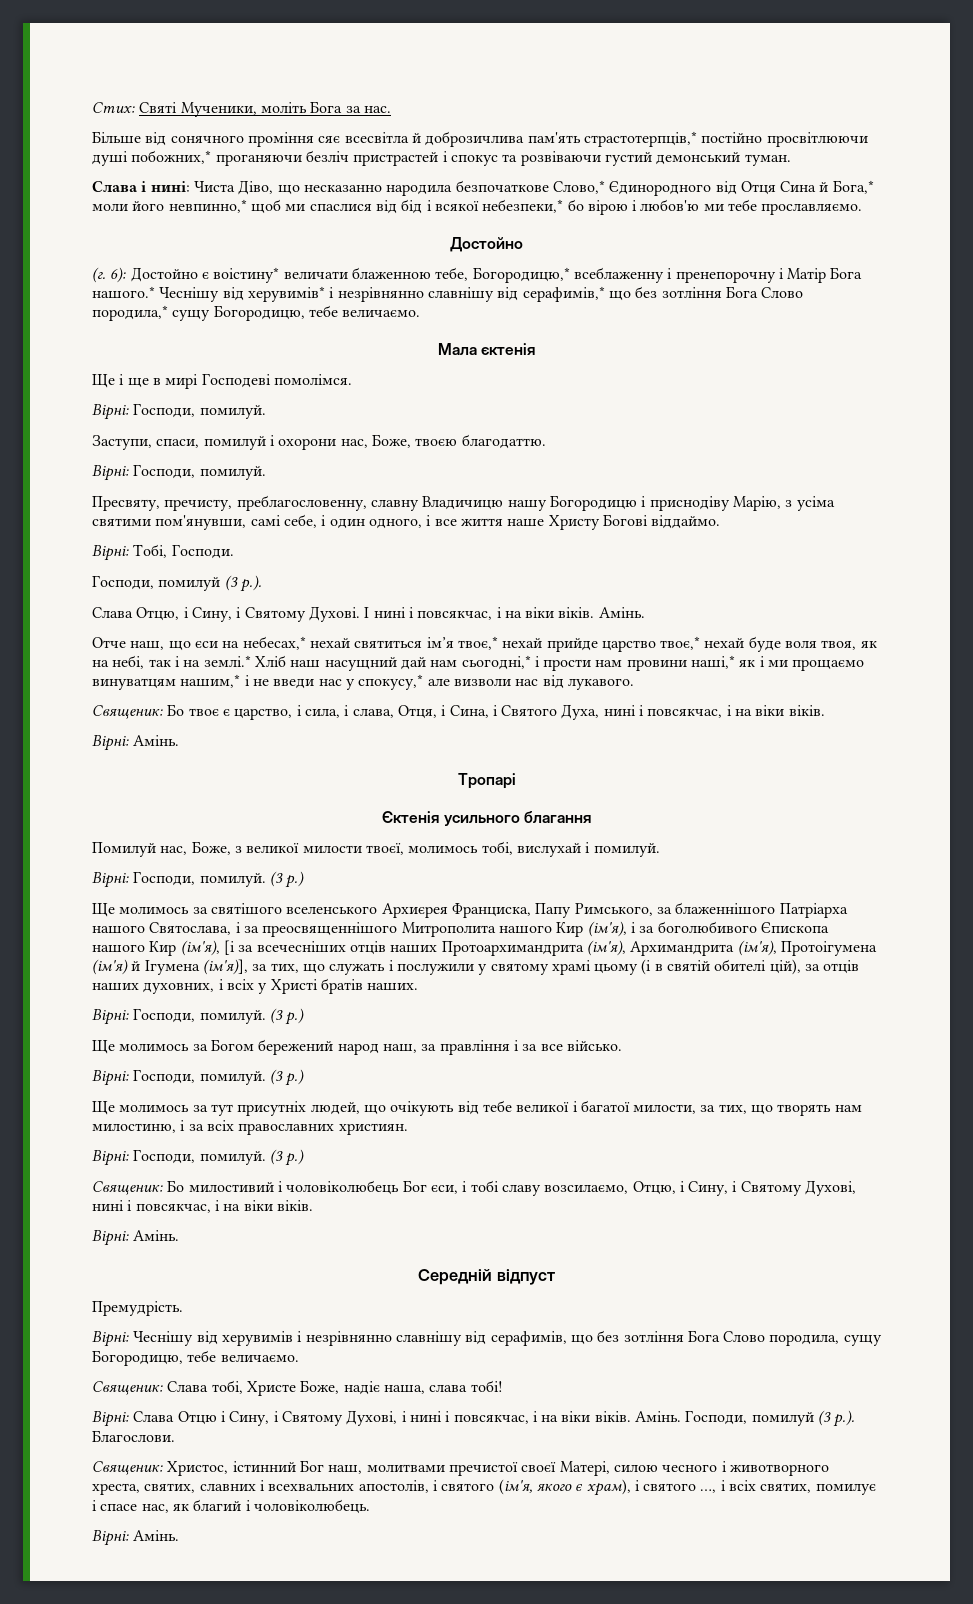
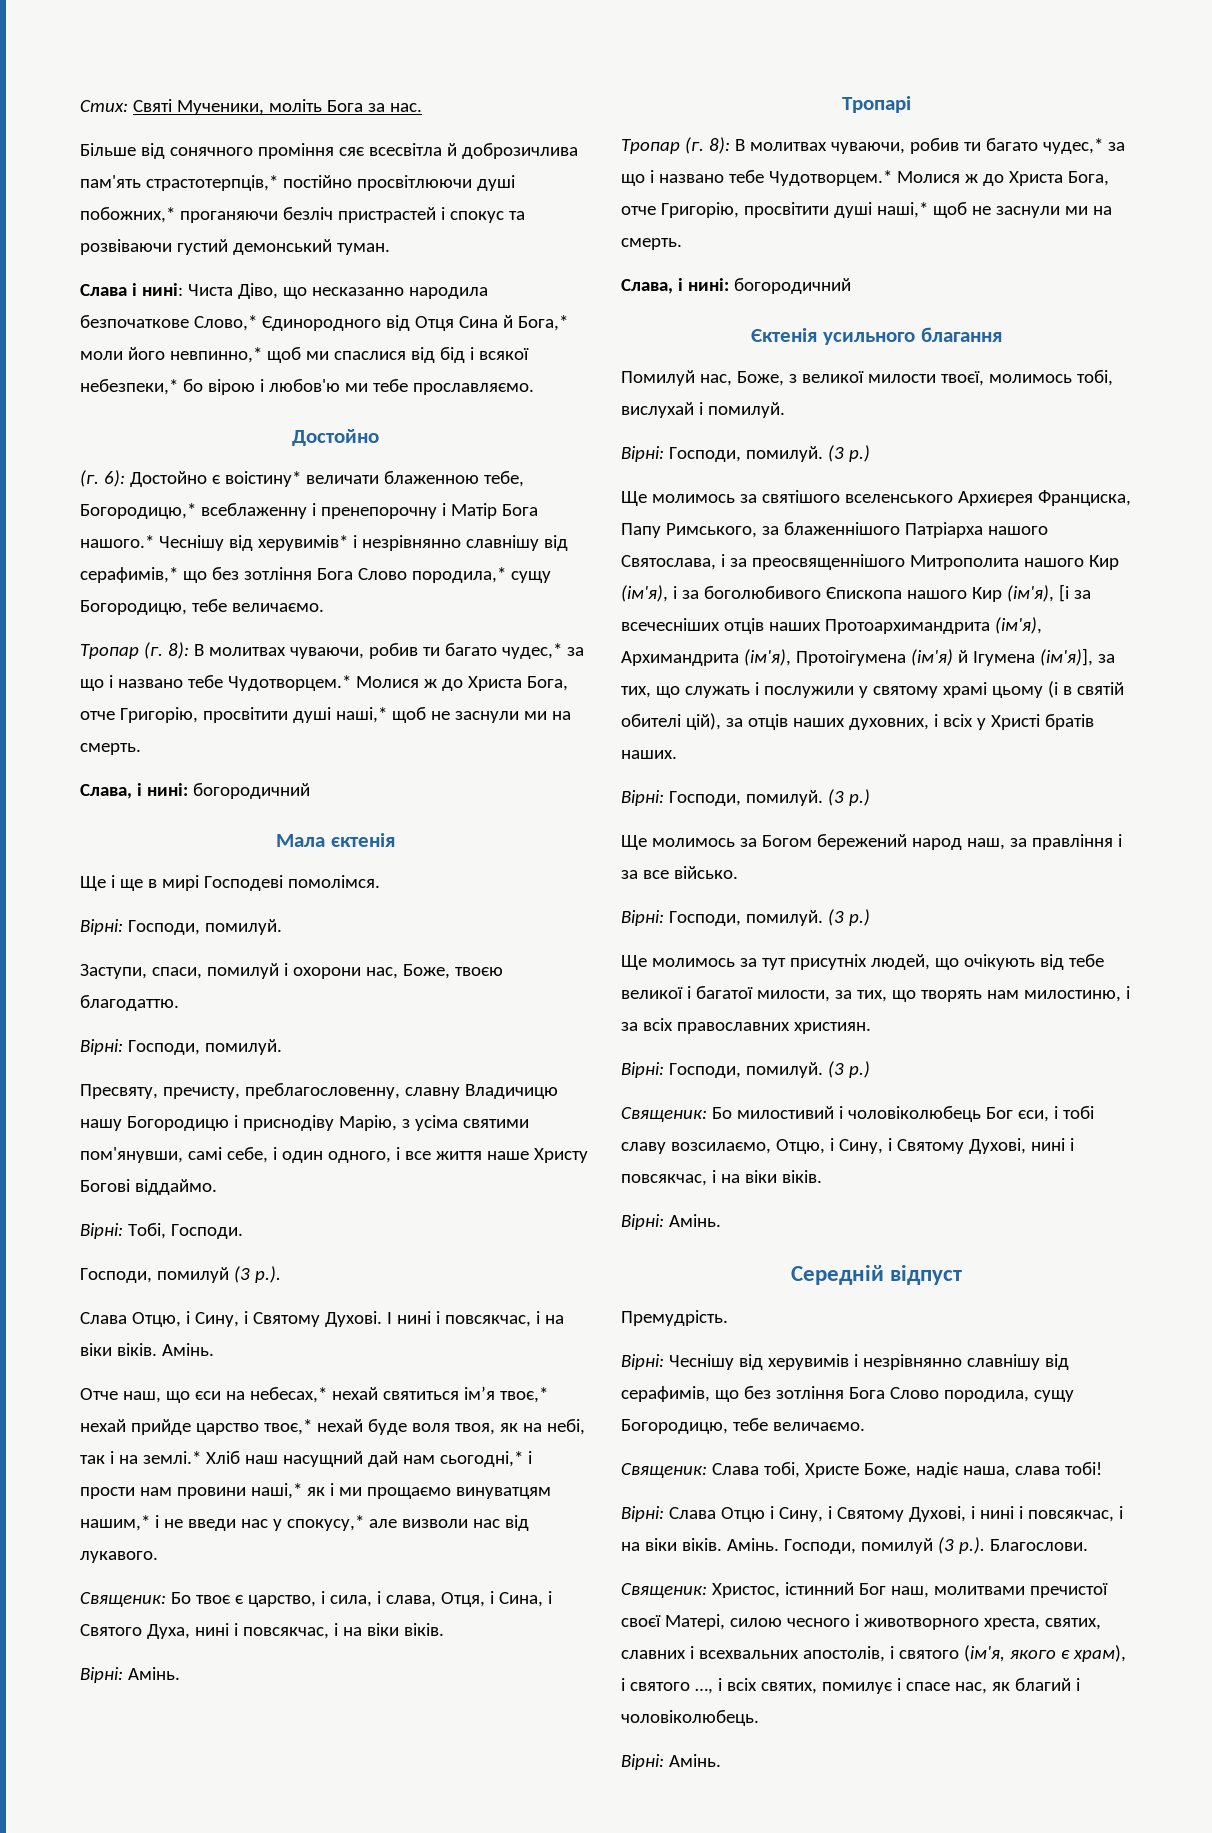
(421, 313) none -> [80,642,584,659] [80,675,568,691] [80,707,571,723] [80,743,141,755] [80,783,310,799] // Тропар (г. 8): В молитвах чуваючи, робив ти багато чудес,* за що і названо тебе Чудотворцем.* Молися ж до Христа Бога, отче Григорію, просвітити душі наші,* щоб не заснули ми на смерть. // Слава, і нині: богородичний
(516, 781) none -> [621,137,1125,154] [621,170,1109,186] [621,202,1112,218] [621,238,682,250] [621,278,851,294] // Тропар (г. 8): В молитвах чуваючи, робив ти багато чудес,* за що і названо тебе Чудотворцем.* Молися ж до Христа Бога, отче Григорію, просвітити душі наші,* щоб не заснули ми на смерть. // Слава, і нині: богородичний

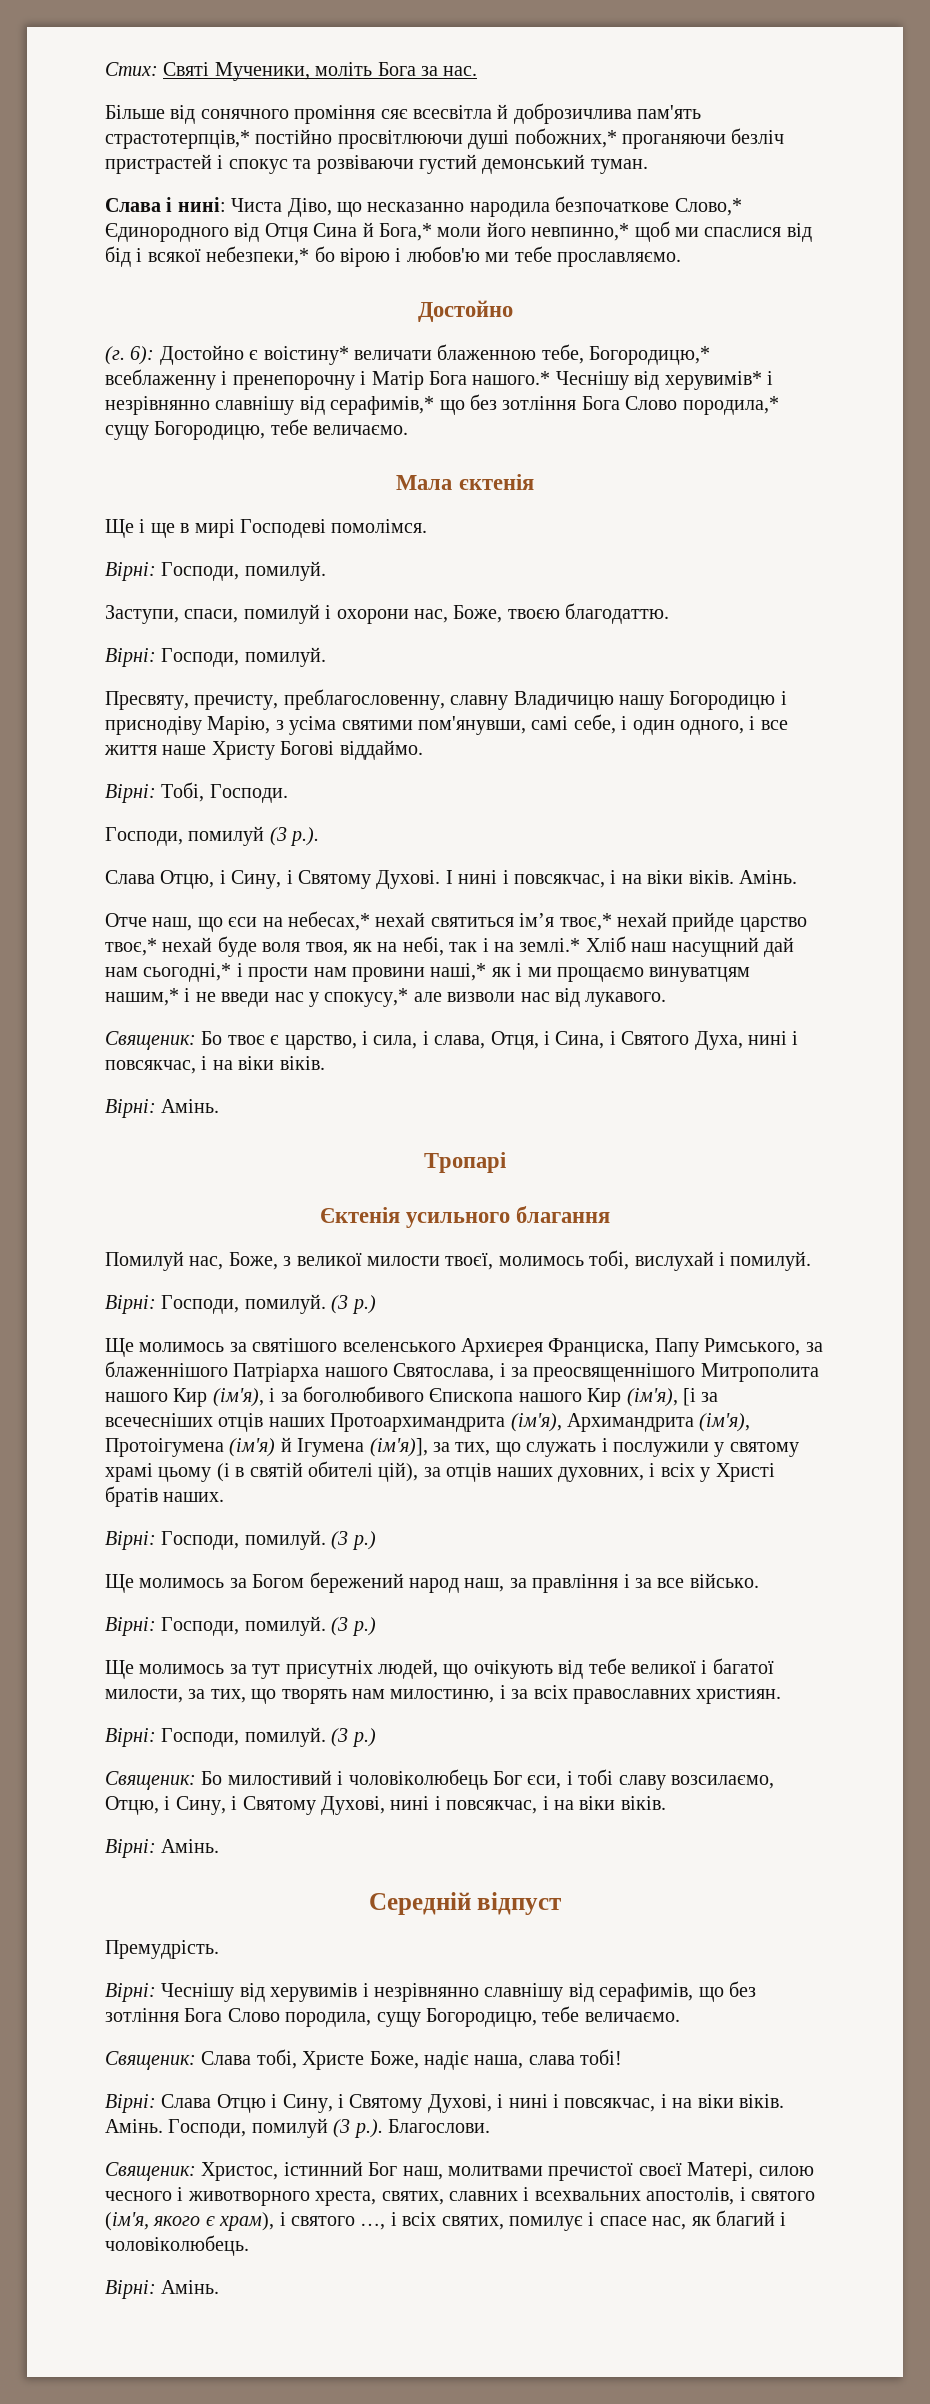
[80,642,584,659] [80,675,568,691] [80,707,571,723] [80,743,141,755] [80,783,310,799] // Тропар (г. 8): В молитвах чуваючи, робив ти багато чудес,* за що і названо тебе Чудотворцем.* Молися ж до Христа Бога, отче Григорію, просвітити душі наші,* щоб не заснули ми на смерть. // Слава, і нині: богородичний -> (409, 430) none
[621,137,1125,154] [621,170,1109,186] [621,202,1112,218] [621,238,682,250] [621,278,851,294] // Тропар (г. 8): В молитвах чуваючи, робив ти багато чудес,* за що і названо тебе Чудотворцем.* Молися ж до Христа Бога, отче Григорію, просвітити душі наші,* щоб не заснули ми на смерть. // Слава, і нині: богородичний -> (506, 1162) none

